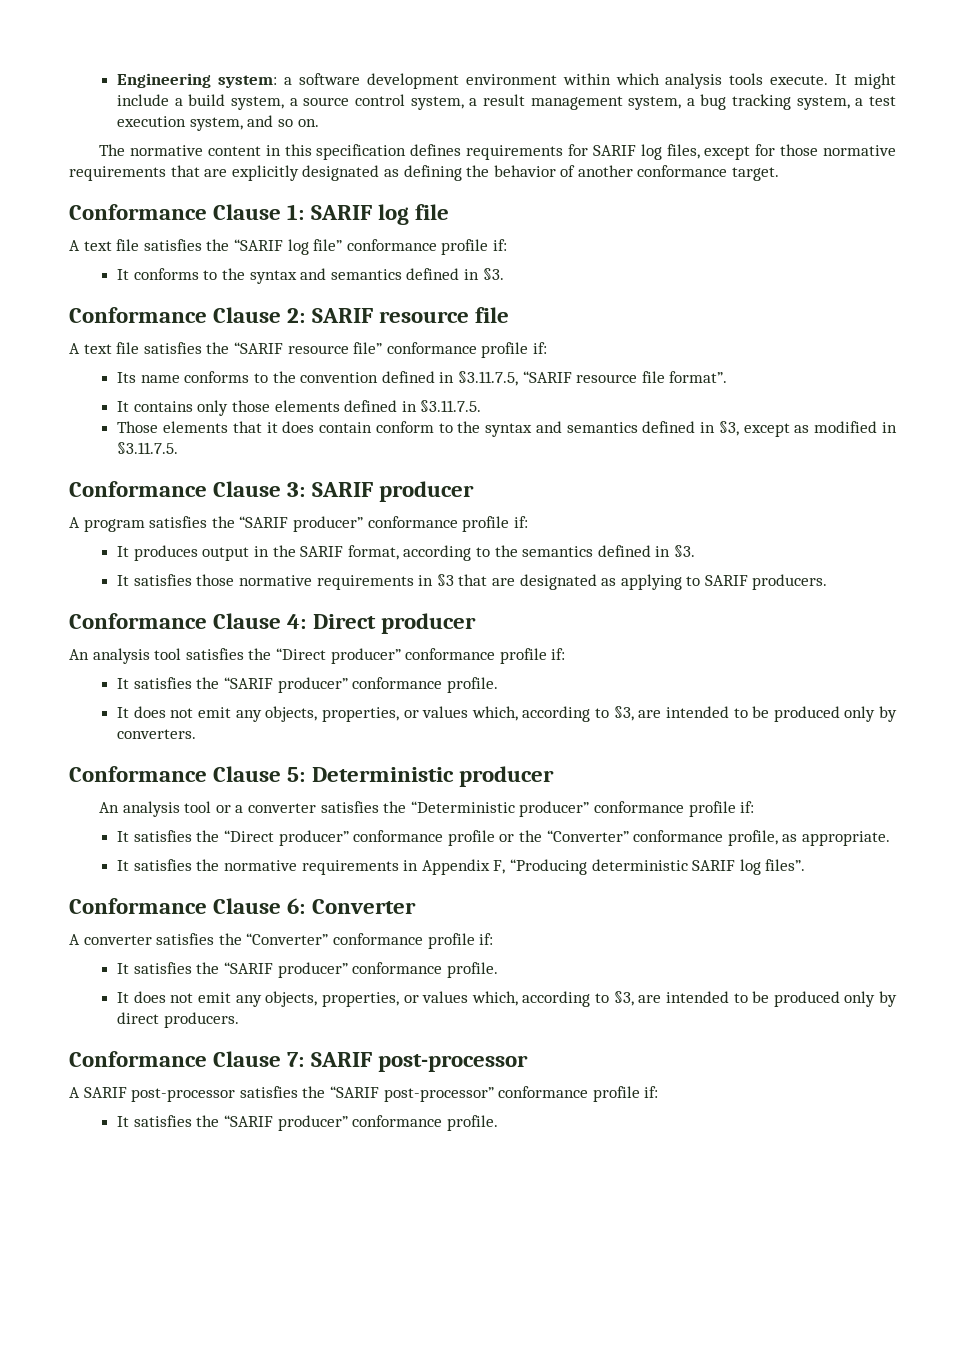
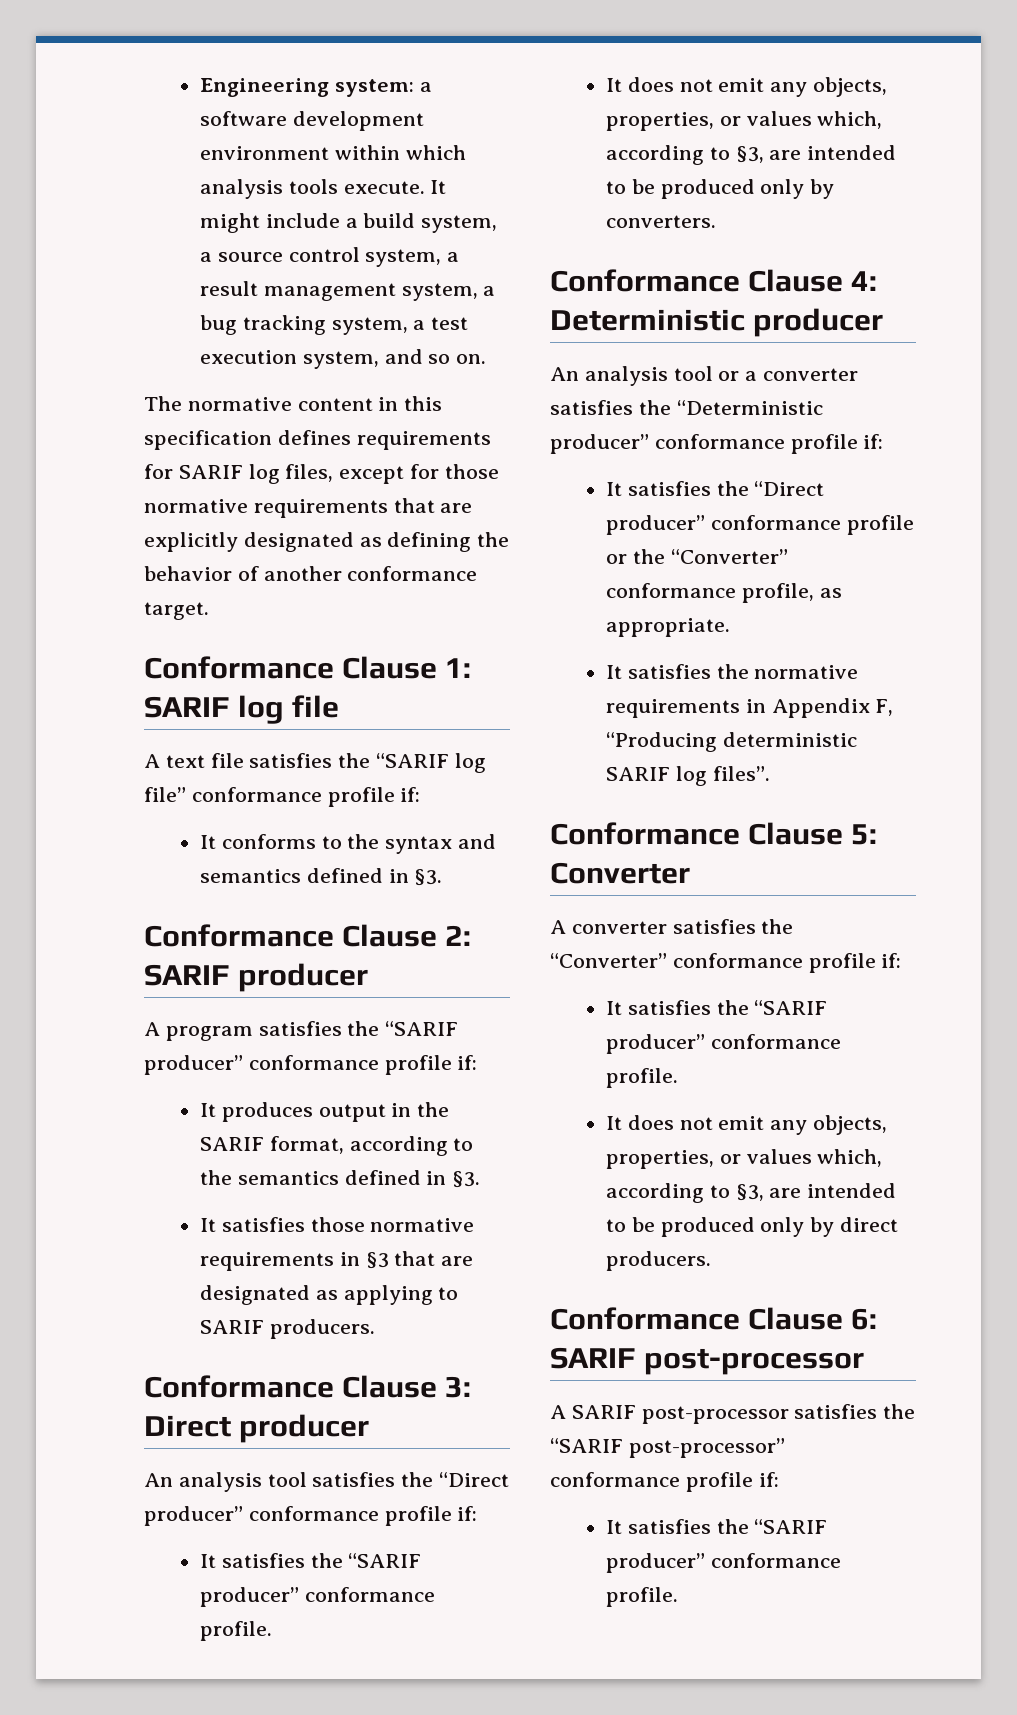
[378,307,510,323] [69,342,547,358] [117,371,728,386] [117,400,482,416] [117,421,898,437] [117,442,179,454] [69,481,373,497] resource file // A text file satisfies the “SARIF resource file” conformance profile if: // Its name conforms to the convention defined in §3.11.7.5, “SARIF resource file format”. // It contains only those elements defined in §3.11.7.5. // Those elements that it does contain conform to the syntax and semantics defined in §3, except as modified in §3.11.7.5. // Conformance Clause 3: SARIF -> (230, 975) none
[287,614,307,629] 4: -> [445,1376,472,1398] 3:
[287,767,306,782] 5: -> [851,271,878,291] 4:
[287,898,306,914] 6: -> [851,824,878,845] 5:
[287,1052,305,1067] 7: -> [851,1308,878,1330] 6:

